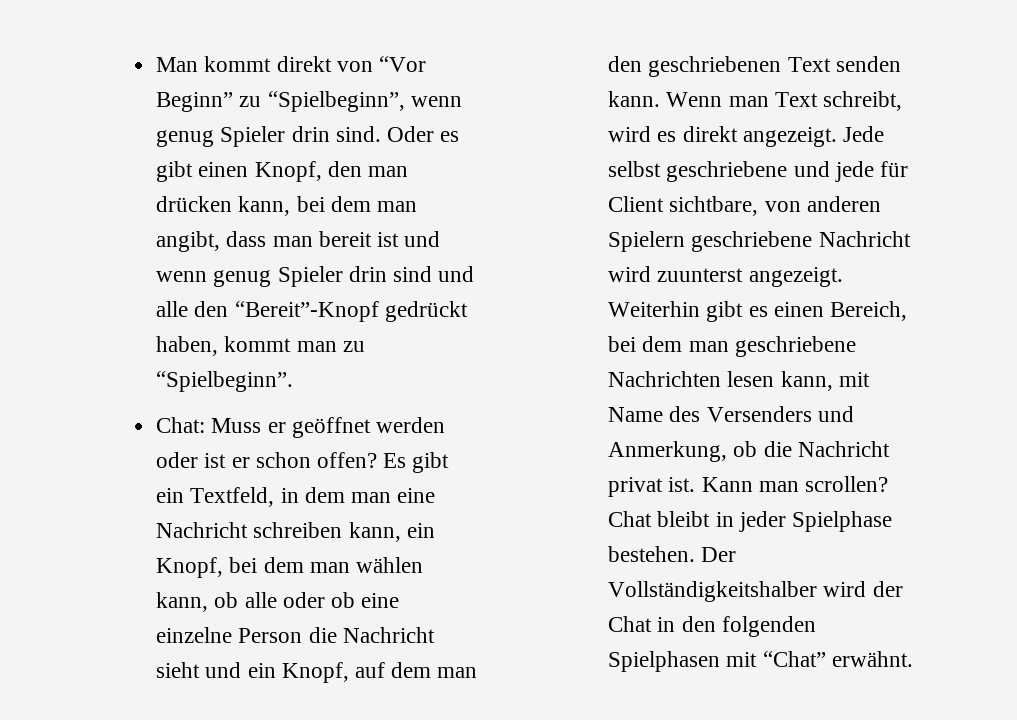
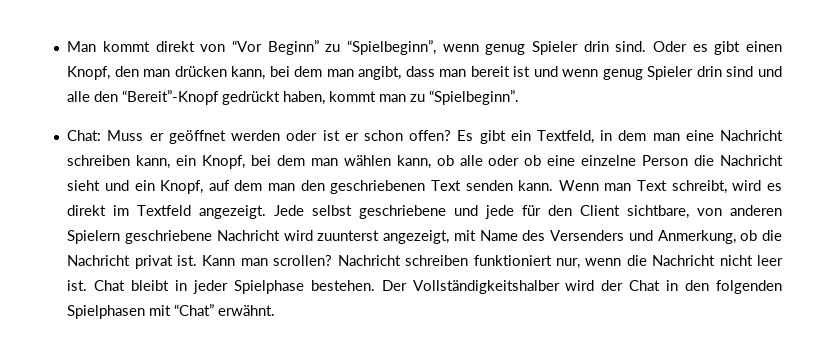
(738, 134) none -> [113,205,192,216] im Textfeld
(909, 169) none -> [548,205,573,216] den
[748,267,843,287] [608,301,908,322] [608,336,856,357] [608,371,833,391] angezeigt. Weiterhin gibt es einen Bereich, bei dem man geschriebene Nachrichten lesen kann, -> [383,230,450,244] angezeigt,
(889, 484) none -> [337,255,784,269] [67,280,88,291] Nachricht schreiben funktioniert nur, wenn die Nachricht nicht leer ist.

